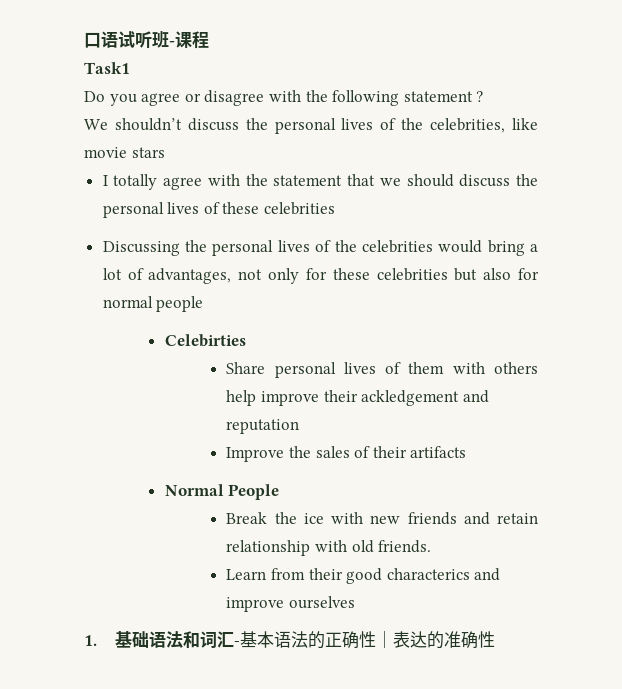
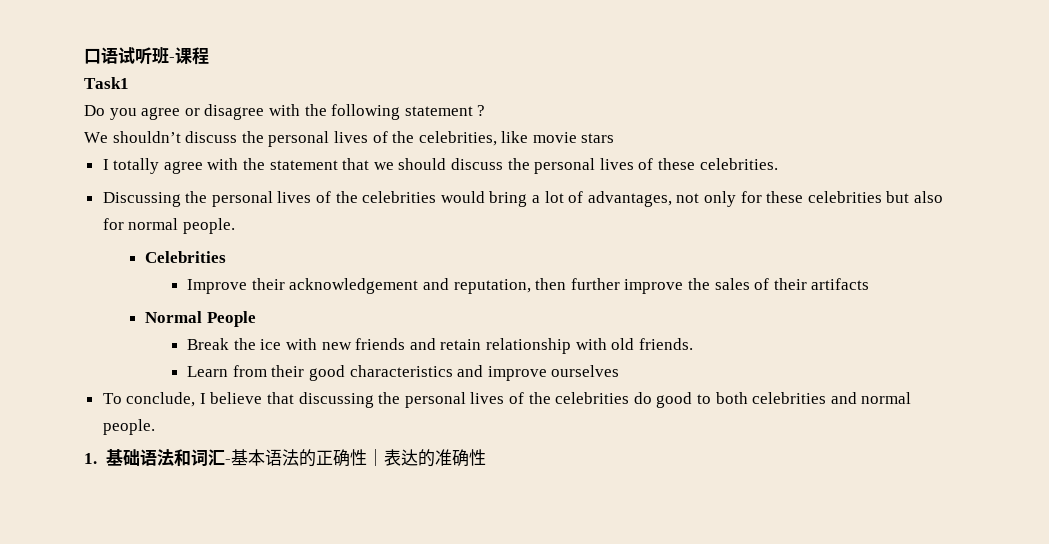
[264,202,336,215] celebrities -> [699,158,778,170] celebrities.
[156,296,204,312] [164,334,246,347] [226,362,538,378] [226,390,489,406] [226,419,300,434] [226,447,285,462] people // Celebirties // Share personal lives of them with others help improve their ackledgement and reputation // Improve -> [182,218,235,234] [144,251,226,263] [187,278,684,294] people. // Celebrities // Improve their acknowledgement and reputation, then further improve
[386,568,470,580] characterics -> [349,365,453,377] characteristics
(355, 602) none -> [102,392,912,408] [102,419,155,435] // To conclude, I believe that discussing the personal lives of the celebrities do good to both celebrities and normal people.

